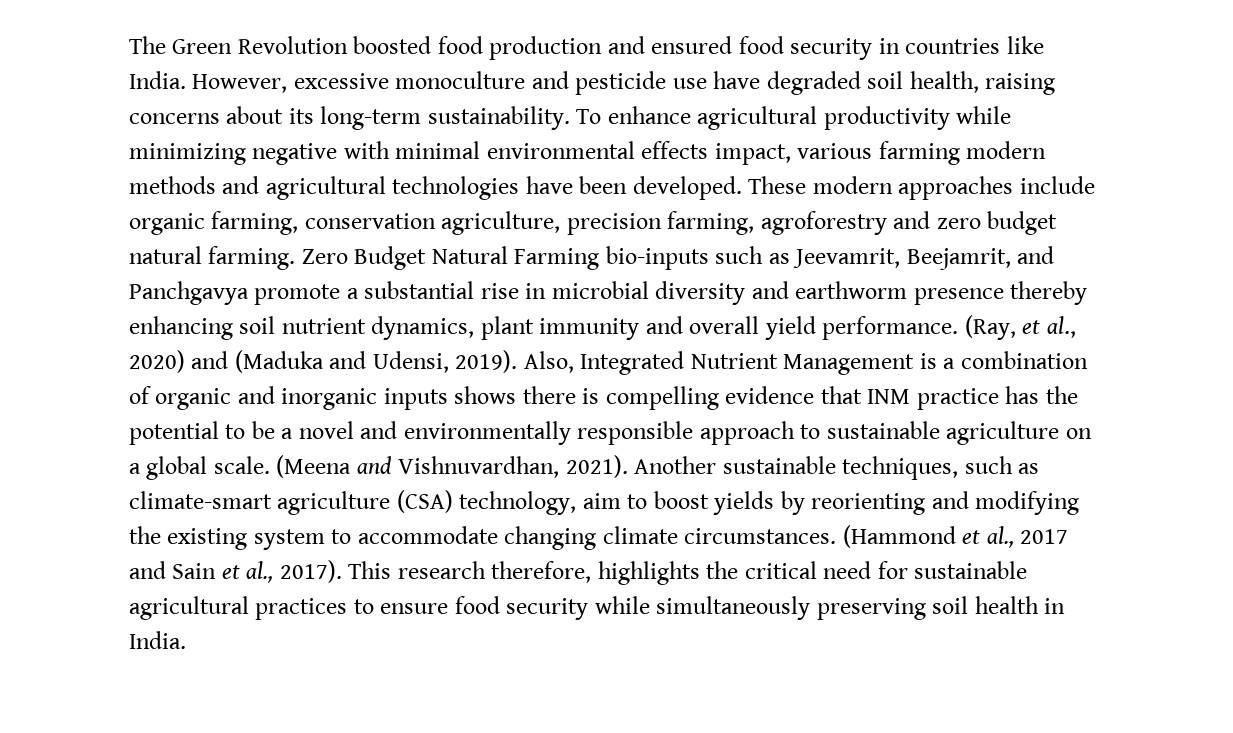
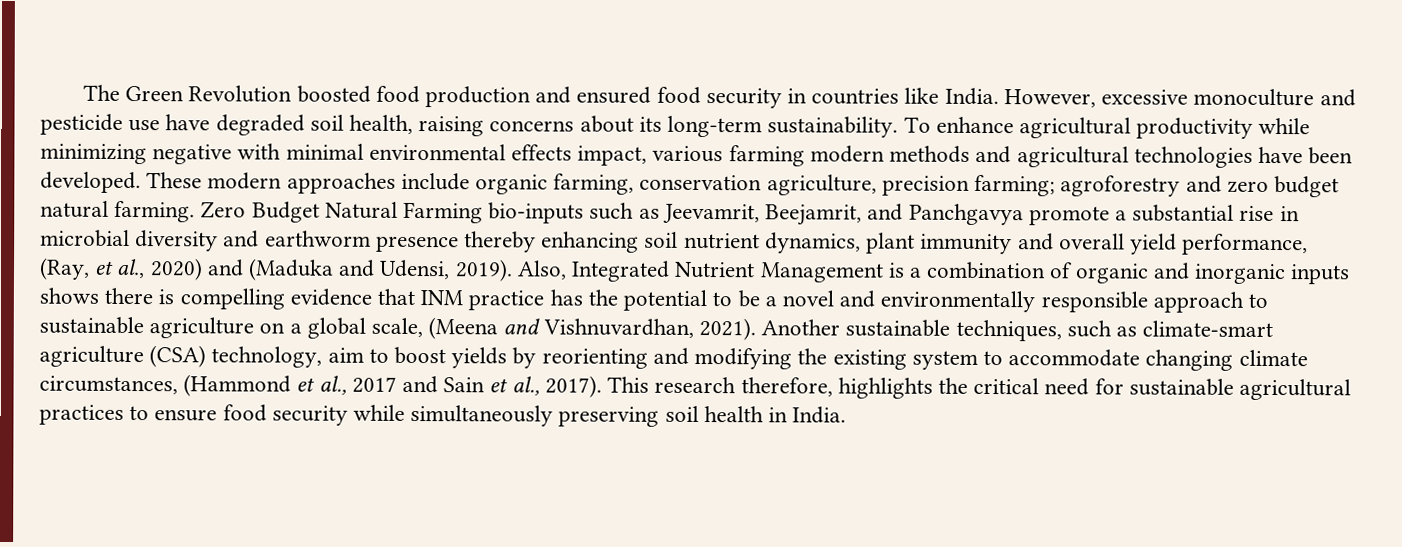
[667,211,755,235] farming, -> [974,174,1056,197] farming;
[822,316,959,340] performance. -> [1182,233,1309,256] performance,
[213,456,270,474] scale. -> [371,317,424,338] scale,
[684,528,837,544] circumstances. -> [39,375,178,395] circumstances,

